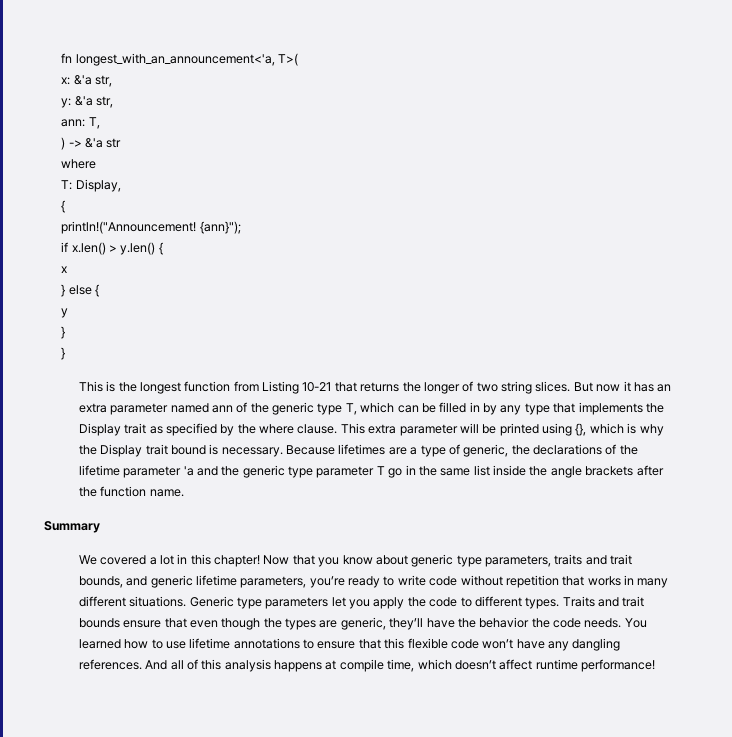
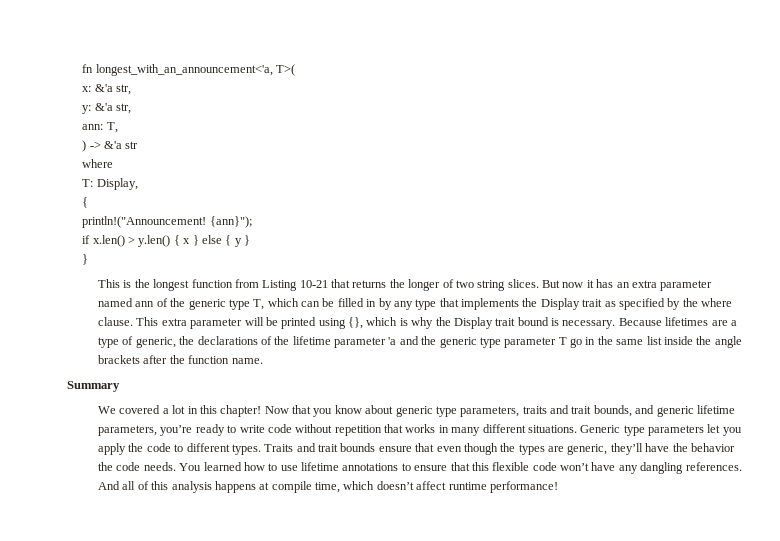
(163, 248) // -> (180, 240) none
(68, 269) // -> (191, 241) none
(99, 290) // -> (232, 240) none
(69, 313) // -> (242, 242) none

